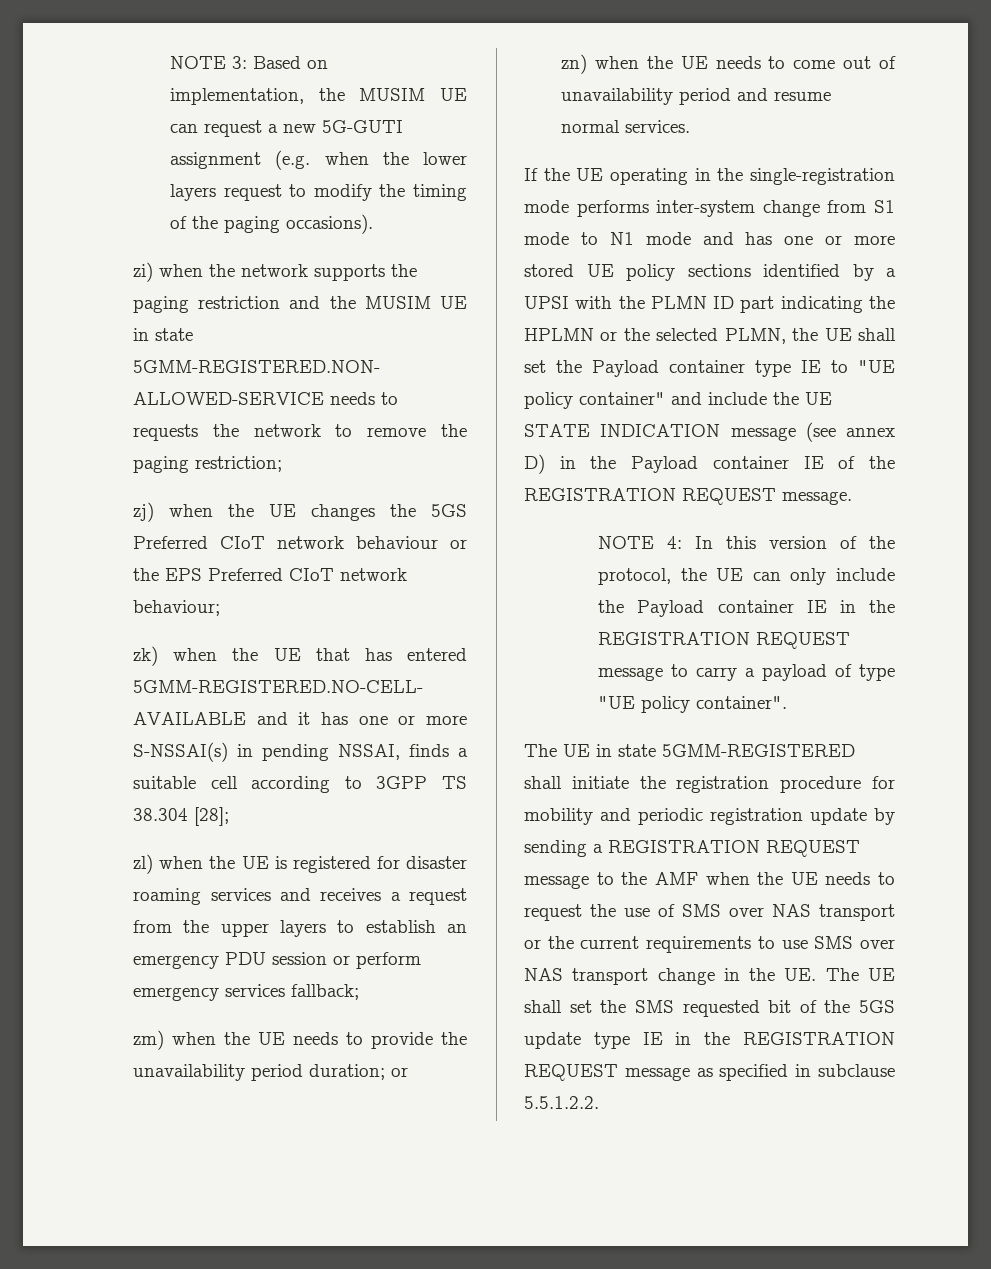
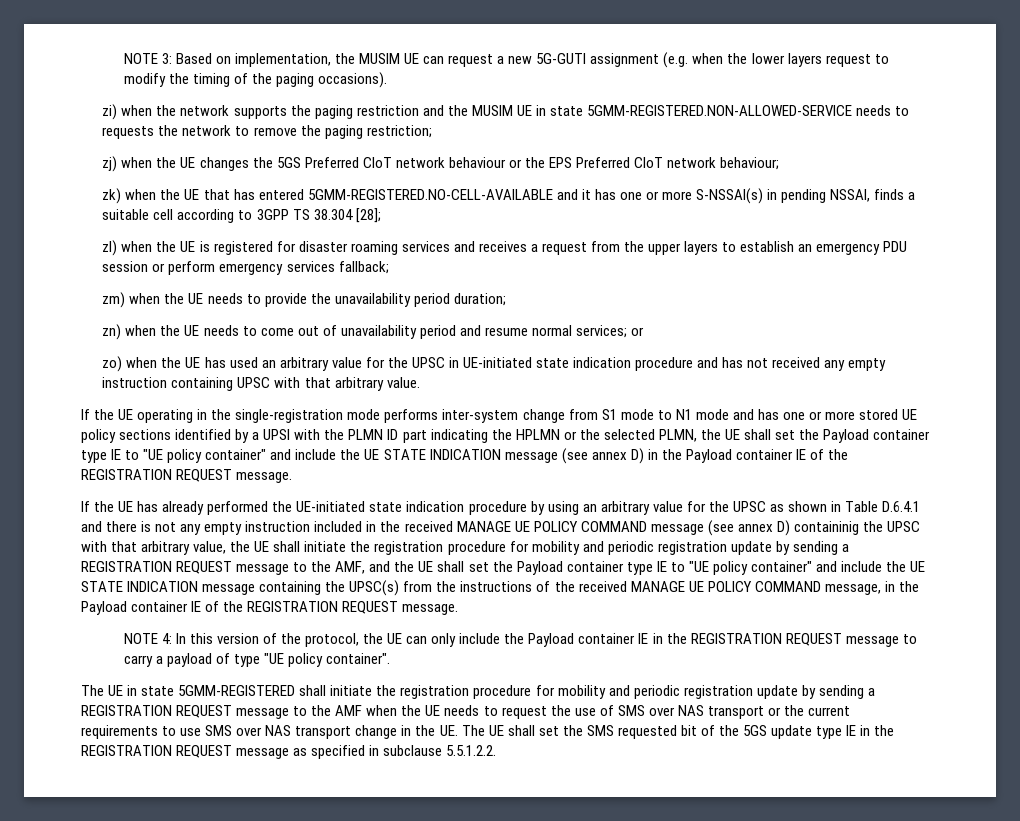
[391,1067,409,1077] or -> (506, 299) none
[625,120,691,133] services. -> [576,325,645,338] [102,356,887,372] [102,377,420,391] services; or // zo) when the UE has used an arbitrary value for the UPSC in UE-initiated state indication procedure and has not received any empty instruction containing UPSC with that arbitrary value.
(852, 498) none -> [81,501,921,515] [81,520,921,536] [81,541,849,555] [81,561,926,575] [81,580,919,596] [81,601,459,615] // If the UE has already performed the UE-initiated state indication procedure by using an arbitrary value for the UPSC as shown in Table D.6.4.1 and there is not any empty instruction included in the received MANAGE UE POLICY COMMAND message (see annex D) containinig the UPSC with that arbitrary value, the UE shall initiate the registration procedure for mobility and periodic registration update by sending a REGISTRATION REQUEST message to the AMF, and the UE shall set the Payload container type IE to "UE policy container" and include the UE STATE INDICATION message containing the UPSC(s) from the instructions of the received MANAGE UE POLICY COMMAND message, in the Payload container IE of the REGISTRATION REQUEST message.

